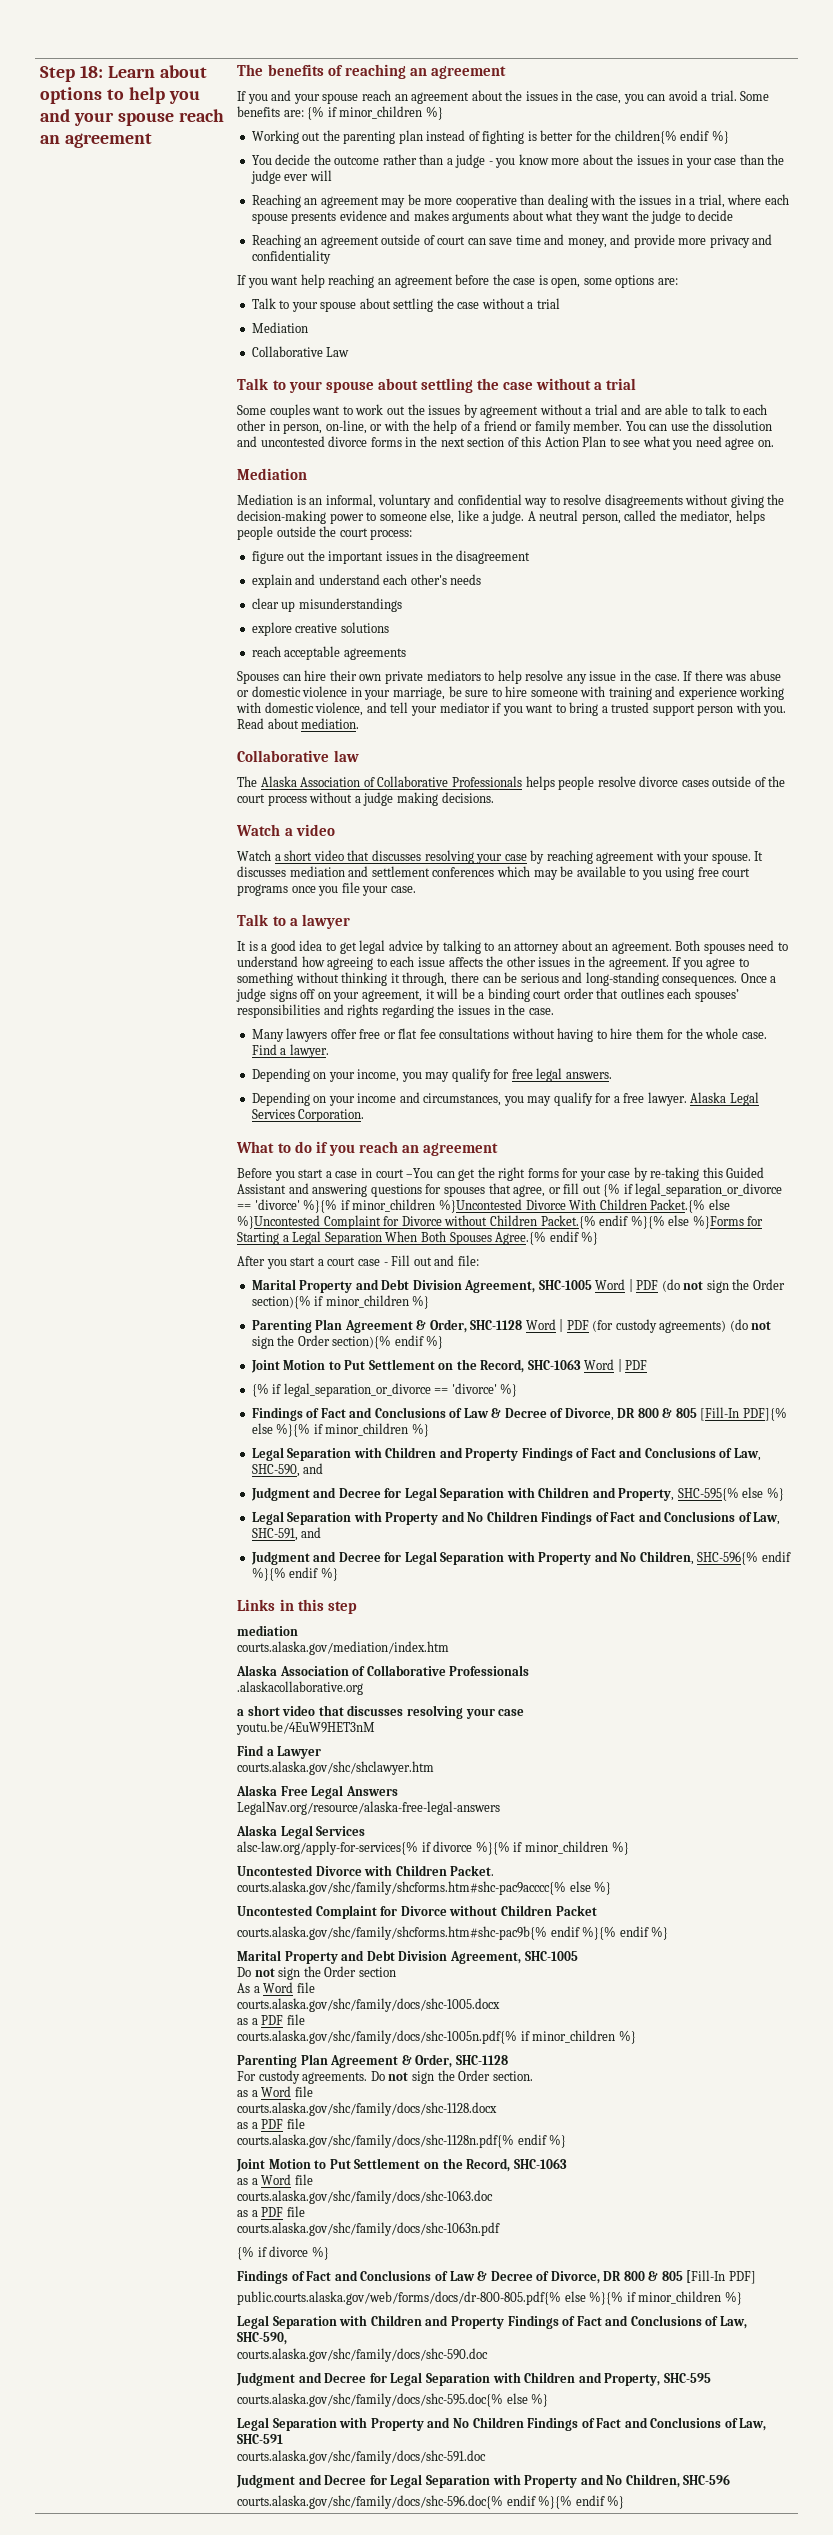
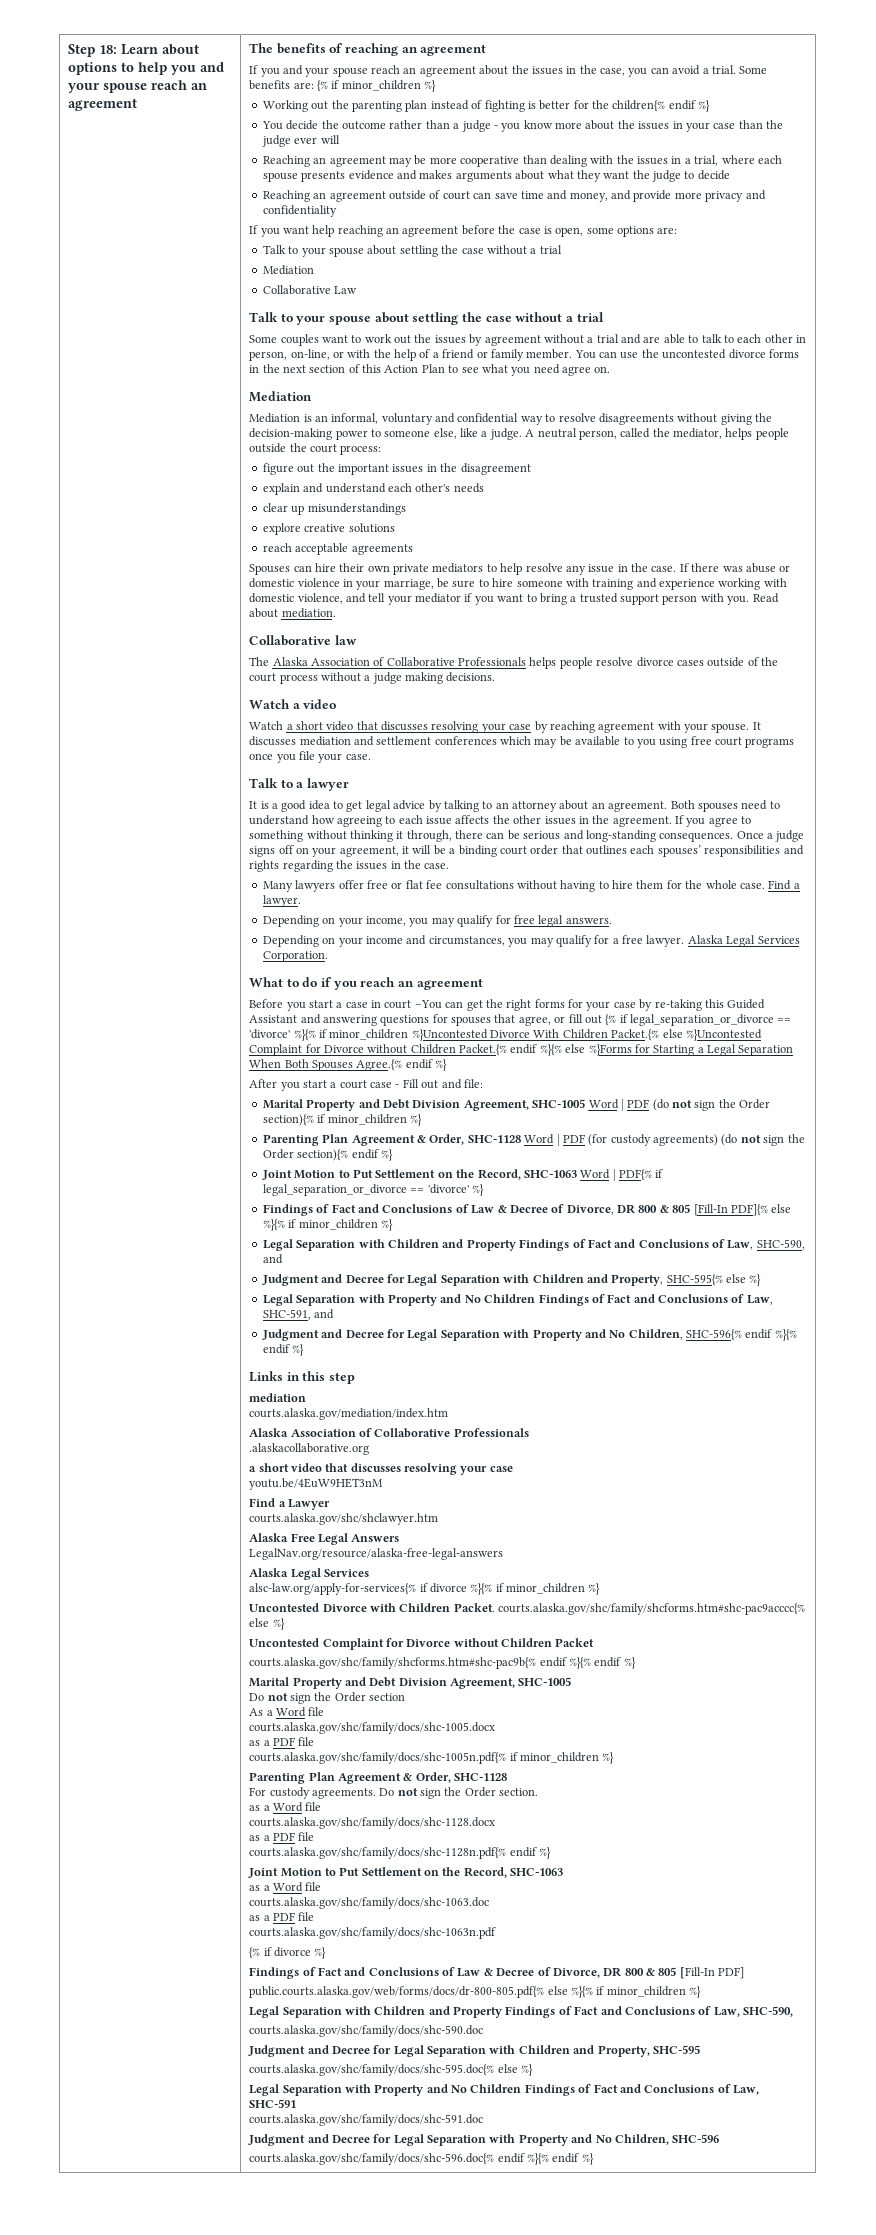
[712,420,772,431] [237,436,258,447] dissolution and -> (659, 353) none
[625,1360,648,1370] [251,1383,269,1397] PDF // {% -> [618,1169,652,1181] PDF{%

